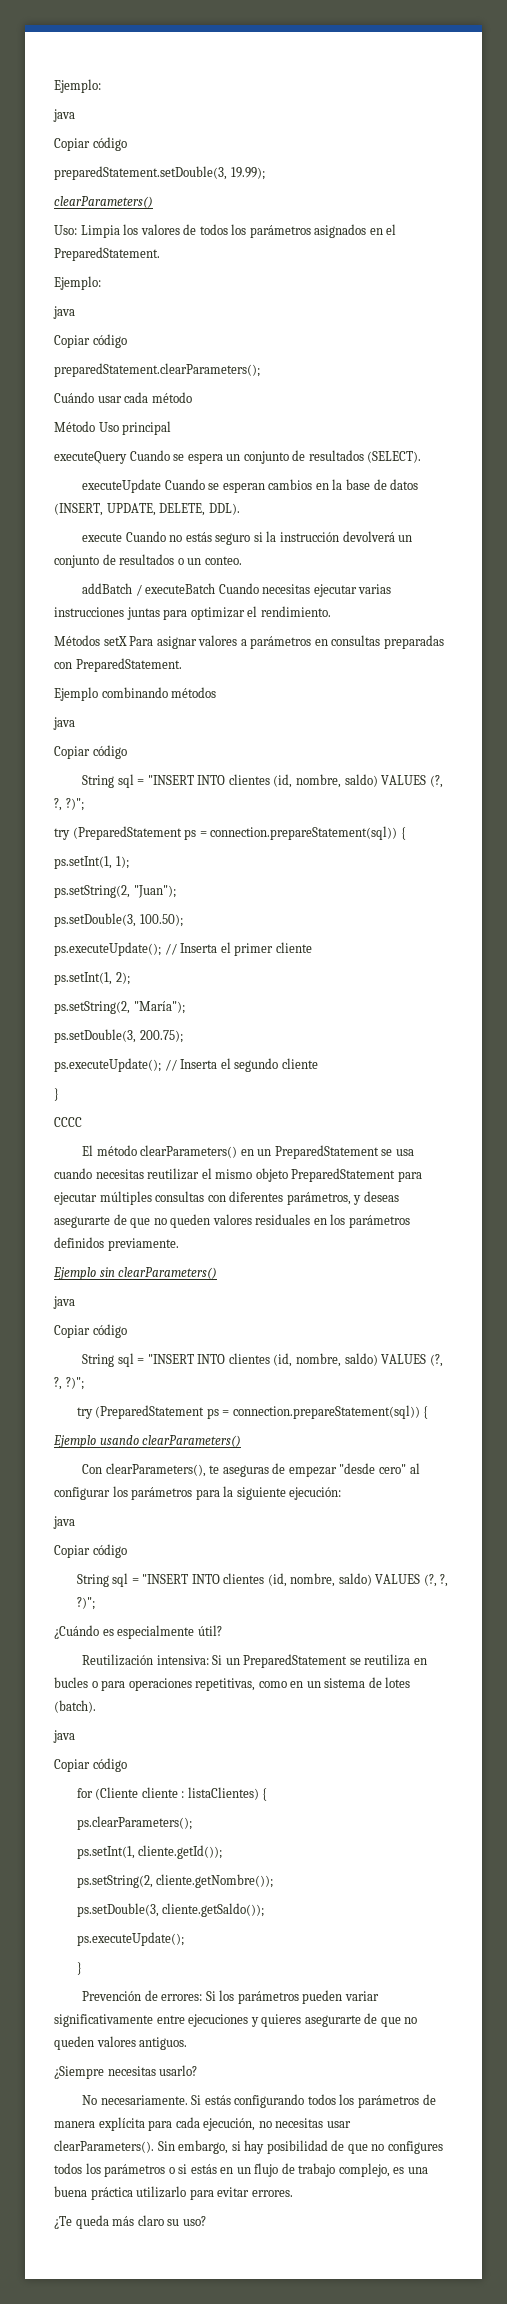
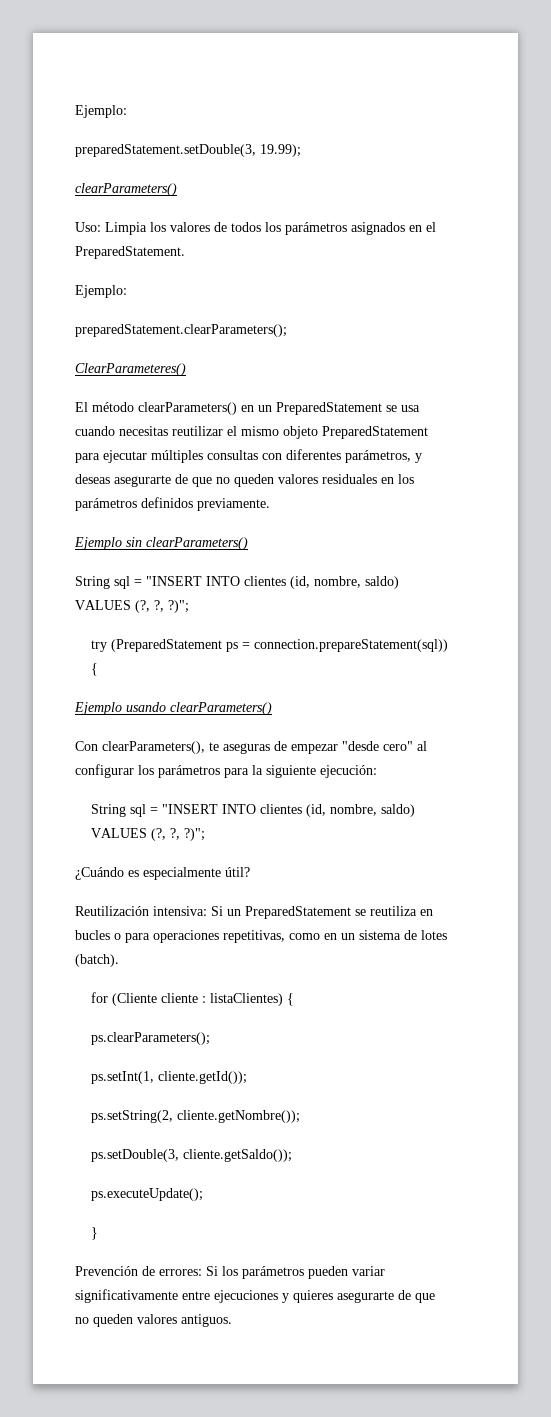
[54,79,101,93] [53,109,75,122] [54,137,127,151] Ejemplo: // java // Copiar código -> [75,105,127,118] Ejemplo:
[53,306,75,319] [54,334,127,348] [54,363,260,377] [54,392,192,403] [54,421,172,435] [54,450,422,464] [82,479,419,493] [54,503,240,516] [82,531,413,545] [54,554,242,568] [82,583,392,597] [54,606,331,620] [54,635,444,649] [54,658,182,672] [54,687,217,701] [53,717,75,730] [54,745,127,759] [82,774,443,788] [54,798,84,811] [54,826,406,840] [54,856,129,869] [54,885,176,898] [54,913,183,927] [54,942,312,956] [54,972,130,985] [54,1001,185,1014] [54,1029,183,1043] [54,1058,318,1072] [54,1088,59,1101] [54,1117,82,1127] java // Copiar código // preparedStatement.clearParameters(); // Cuándo usar cada método // Método Uso principal // executeQuery Cuando se espera un conjunto de resultados (SELECT). // executeUpdate Cuando se esperan cambios en la base de datos (INSERT, UPDATE, DELETE, DDL). // execute Cuando no estás seguro si la instrucción devolverá un conjunto de resultados o un conteo. // addBatch / executeBatch Cuando necesitas ejecutar varias instrucciones juntas para optimizar el rendimiento. // Métodos setX Para asignar valores a parámetros en consultas preparadas con PreparedStatement. // Ejemplo combinando métodos // java // Copiar código // String sql = "INSERT INTO clientes (id, nombre, saldo) VALUES (?, ?, ?)"; // try (PreparedStatement ps = connection.prepareStatement(sql)) { // ps.setInt(1, 1); // ps.setString(2, "Juan"); // ps.setDouble(3, 100.50); // ps.executeUpdate(); // Inserta el primer cliente // ps.setInt(1, 2); // ps.setString(2, "María"); // ps.setDouble(3, 200.75); // ps.executeUpdate(); // Inserta el segundo cliente // } // CCCC -> [75,324,287,337] [75,363,186,376] preparedStatement.clearParameters(); // ClearParameteres()
[53,1296,75,1309] [54,1324,127,1338] // java // Copiar código -> (248, 543) none
[53,1516,75,1529] [54,1544,127,1558] // java // Copiar código -> (377, 771) none
[53,1730,75,1743] [54,1758,127,1772] // java // Copiar código -> (119, 960) none
[54,2065,198,2079] [82,2094,436,2108] [54,2117,351,2131] [54,2140,443,2154] [54,2163,428,2177] [54,2186,293,2200] [54,2215,206,2229] // ¿Siempre necesitas usarlo? // No necesariamente. Si estás configurando todos los parámetros de manera explícita para cada ejecución, no necesitas usar clearParameters(). Sin embargo, si hay posibilidad de que no configures todos los parámetros o si estás en un flujo de trabajo complejo, es una buena práctica utilizarlo para evitar errores. // ¿Te queda más claro su uso? -> (232, 1320) none

